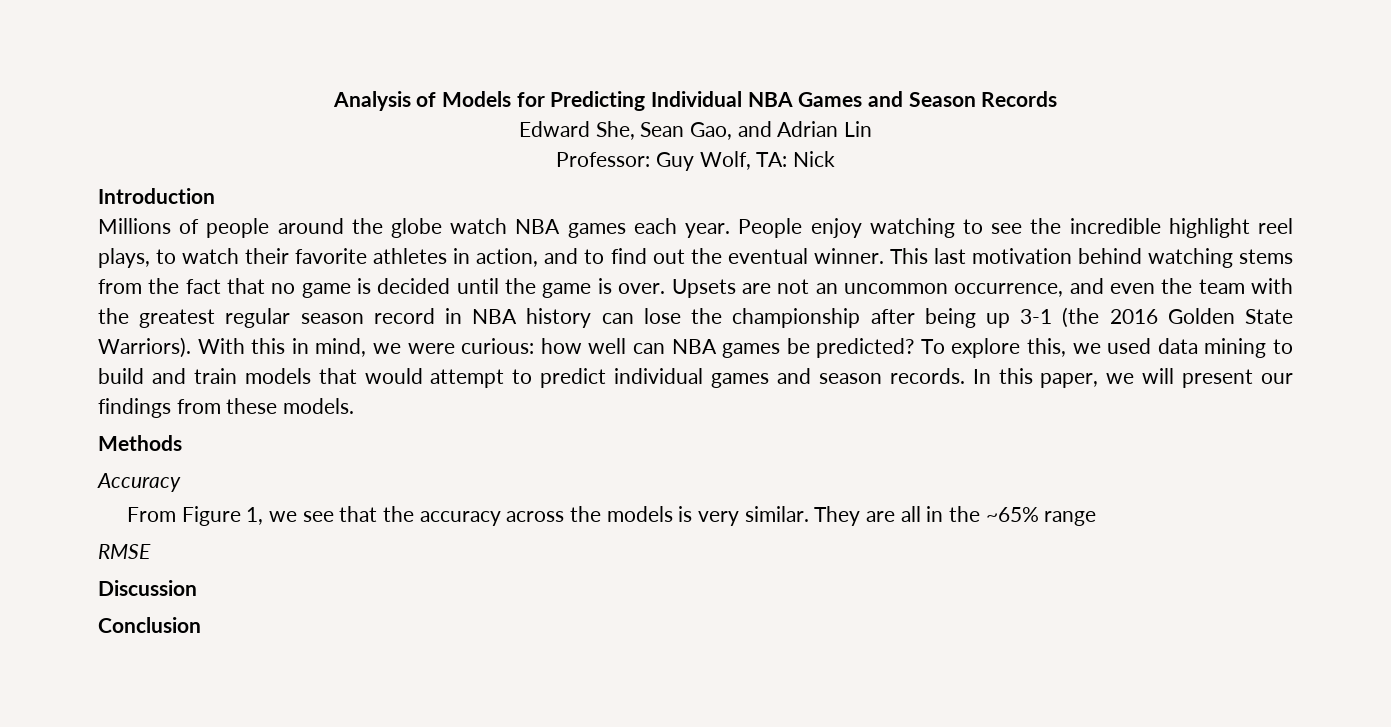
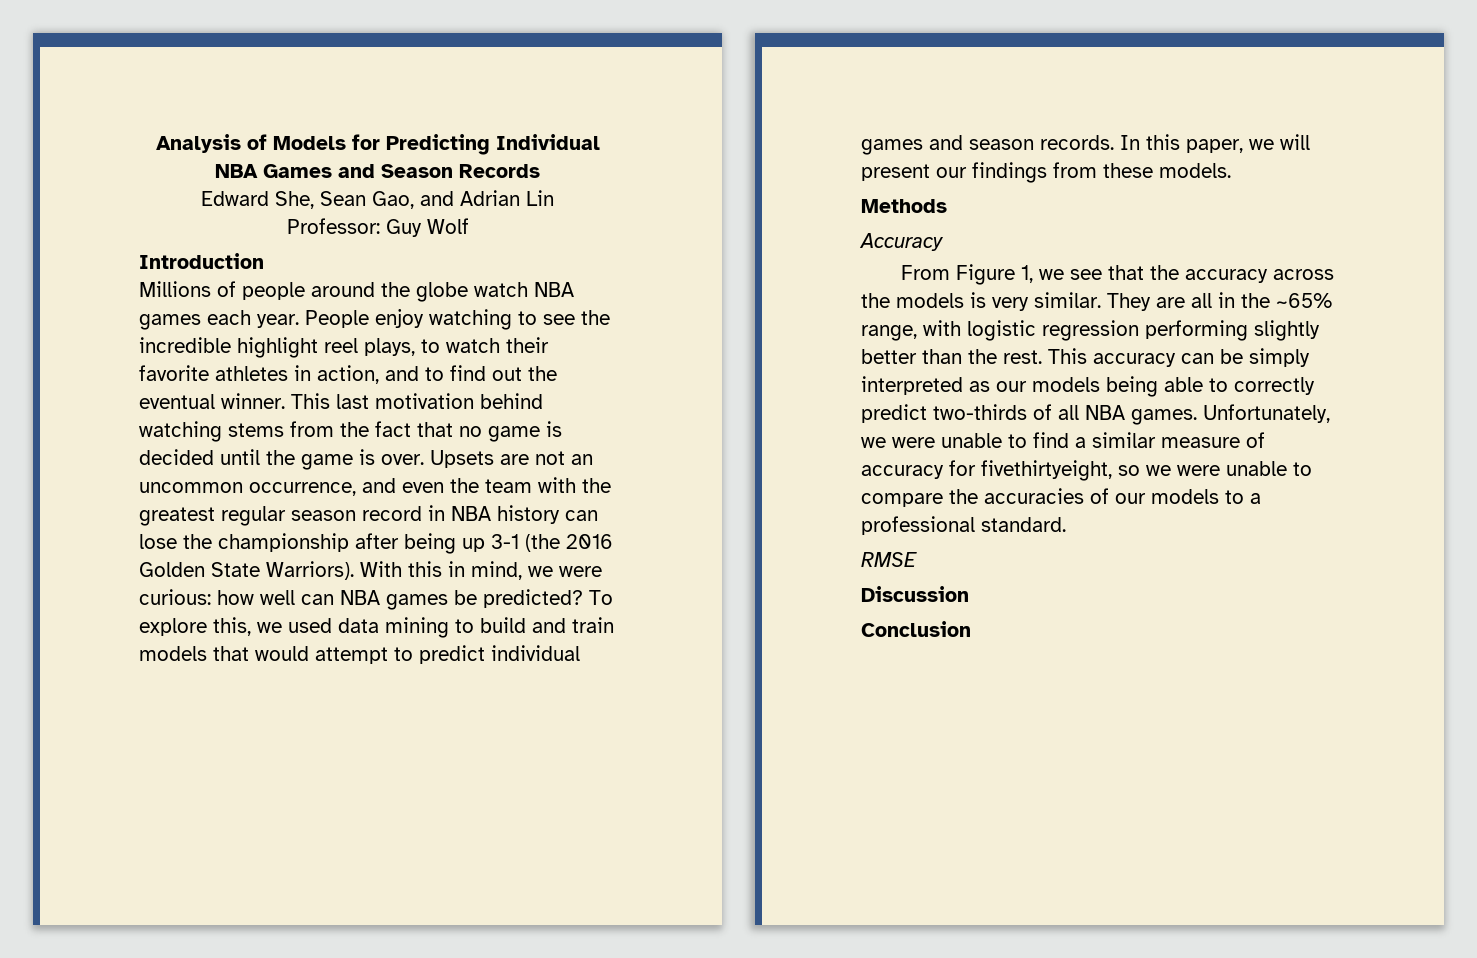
[699,151,835,170] Wolf, TA: Nick -> [426,218,469,234] Wolf
[1044,511,1097,526] range -> [861,320,1320,341] [861,348,1310,367] [861,376,1315,397] [861,404,1330,425] [861,432,1265,448] [861,460,1312,481] [861,488,1261,507] [861,516,1066,535] range, with logistic regression performing slightly better than the rest. This accuracy can be simply interpreted as our models being able to correctly predict two-thirds of all NBA games. Unfortunately, we were unable to find a similar measure of accuracy for fivethirtyeight, so we were unable to compare the accuracies of our models to a professional standard.

